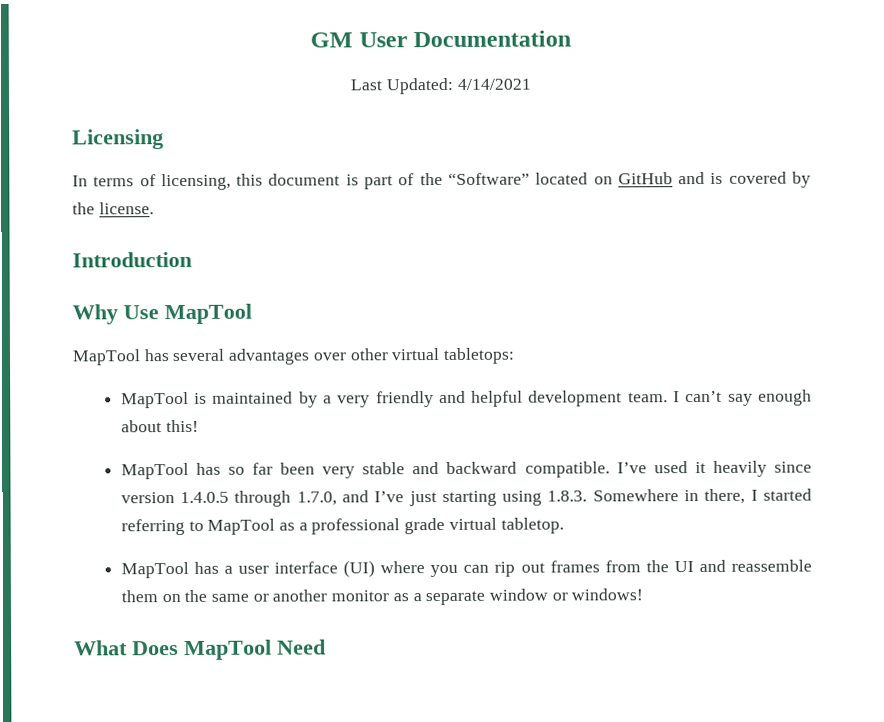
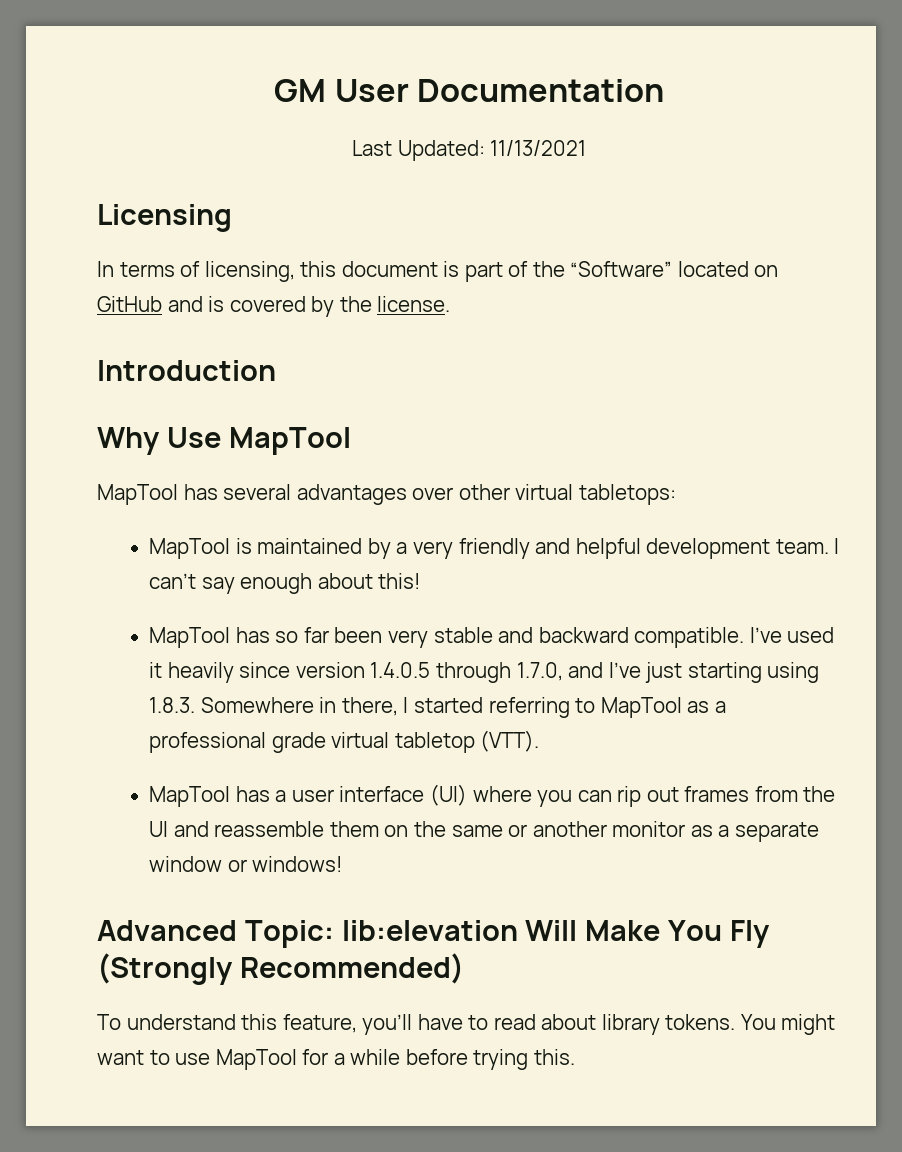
[456,78,531,90] 4/14/2021 -> [490,140,587,156] 11/13/2021
[500,517,564,534] tabletop. -> [394,730,540,753] tabletop (VTT).
[74,639,326,660] What Does MapTool Need -> [97,920,770,948] [97,953,464,985] [97,1014,836,1035] [97,1049,575,1070] Advanced Topic: lib:elevation Will Make You Fly (Strongly Recommended) // To understand this feature, you’ll have to read about library tokens. You might want to use MapTool for a while before trying this.

